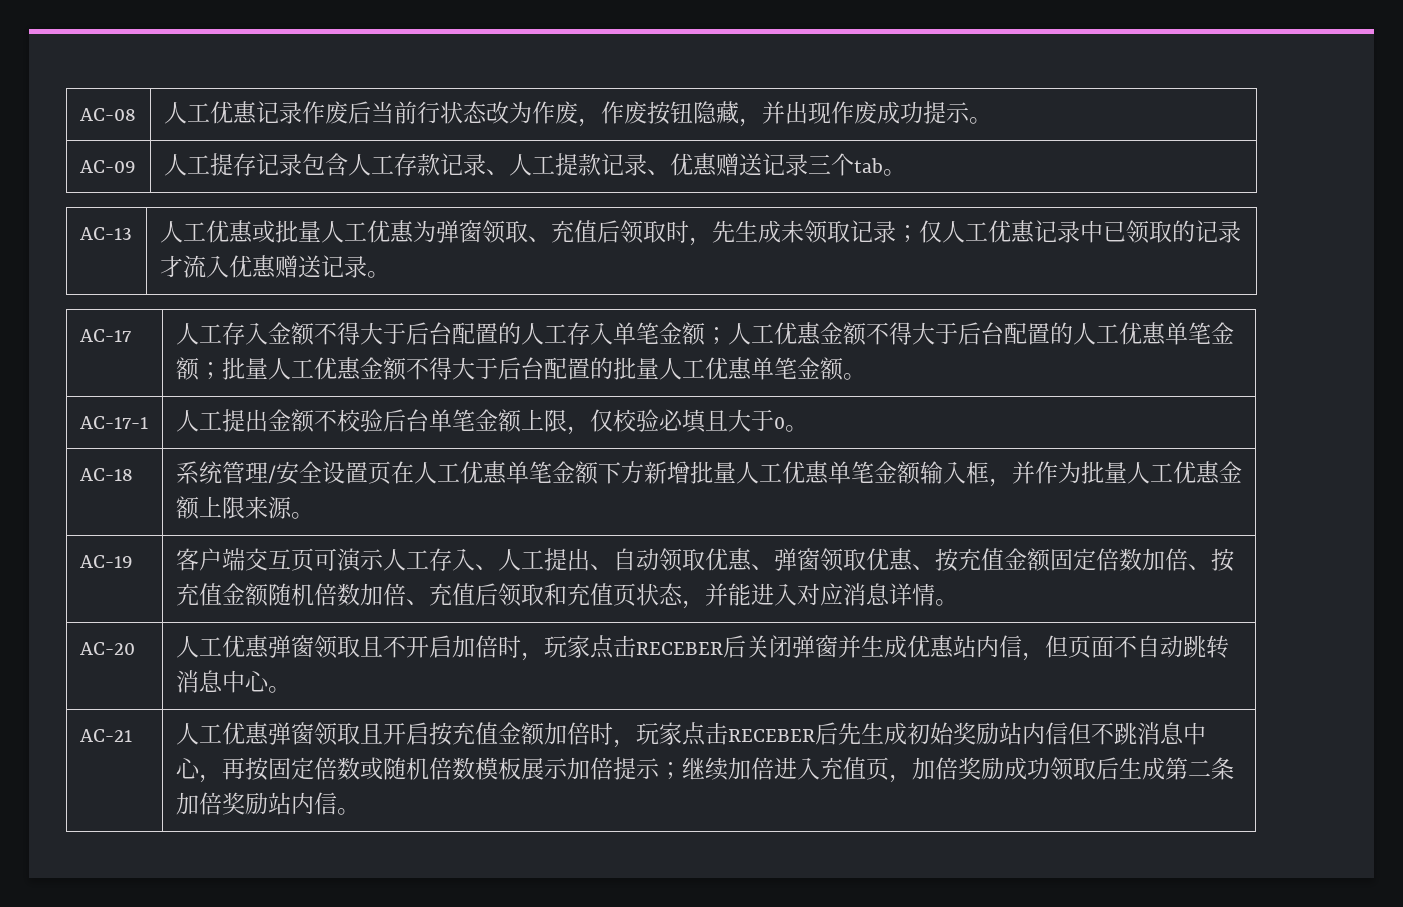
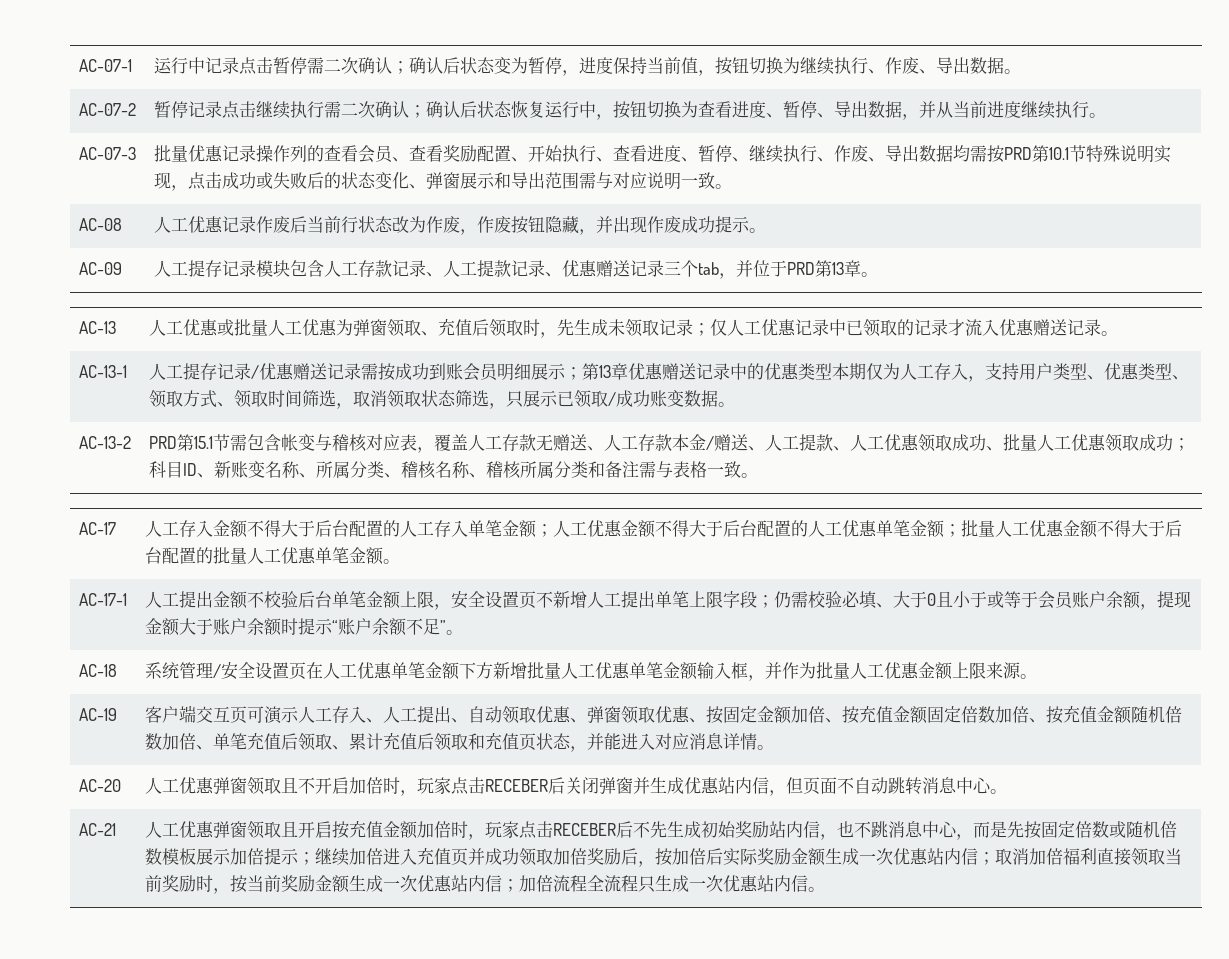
(79, 114) none -> [78,59,132,72] [153,57,1021,76] [78,103,136,116] [153,101,1106,120] [78,147,136,160] [153,145,1171,163] [153,172,732,191] AC-07-1 | 运行中记录点击暂停需二次确认；确认后状态变为暂停，进度保持当前值，按钮切换为继续执行、作废、导出数据。 // AC-07-2 | 暂停记录点击继续执行需二次确认；确认后状态恢复运行中，按钮切换为查看进度、暂停、导出数据，并从当前进度继续执行。 // AC-07-3 | 批量优惠记录操作列的查看会员、查看奖励配置、开始执行、查看进度、暂停、继续执行、作废、导出数据均需按PRD第10.1节特殊说明实现，点击成功或失败后的状态变化、弹窗展示和导出范围需与对应说明一致。 //
(302, 165) none -> [255,260,290,277] 模块
(883, 165) none -> [718,260,861,279] ，并位于PRD第13章
(390, 274) none -> [78,365,127,378] [148,363,1189,382] [148,390,735,409] [78,436,131,449] [148,434,1190,453] [148,461,758,479] // AC-13-1 | 人工提存记录/优惠赠送记录需按成功到账会员明细展示；第13章优惠赠送记录中的优惠类型本期仅为人工存入，支持用户类型、优惠类型、领取方式、领取时间筛选，取消领取状态筛选，只展示已领取/成功账变数据。 // AC-13-2 | PRD第15.1节需包含帐变与稽核对应表，覆盖人工存款无赠送、人工存款本金/赠送、人工提款、人工优惠领取成功、批量人工优惠领取成功；科目ID、新账变名称、所属分类、稽核名称、稽核所属分类和备注需与表格一致。
[589,409,613,432] 仅 -> [450,591,808,609] 安全设置页不新增人工提出单笔上限字段；仍需
[704,410,728,431] 且 -> [875,603,893,608] 、
(785, 423) none -> [935,591,1191,610] [144,618,446,636] 且小于或等于会员账户余额，提现金额大于账户余额时提示“账户余额不足”
(958, 560) none -> [722,706,859,724] 固定金额加倍、按
(429, 602) none -> [212,732,383,751] 单笔充值后领取、累计
(838, 733) none -> [632,821,650,838] 不
[1067,722,1091,745] 但 -> [819,821,854,840] ，也
[221,757,245,780] 再 -> [972,821,1024,838] 而是先
[888,757,1234,783] [175,792,268,815] ，加倍奖励成功领取后生成第二条加倍奖励 -> [467,848,1182,867] [144,875,758,894] 并成功领取加倍奖励后，按加倍后实际奖励金额生成一次优惠站内信；取消加倍福利直接领取当前奖励时，按当前奖励金额生成一次优惠站内信；加倍流程全流程只生成一次优惠

